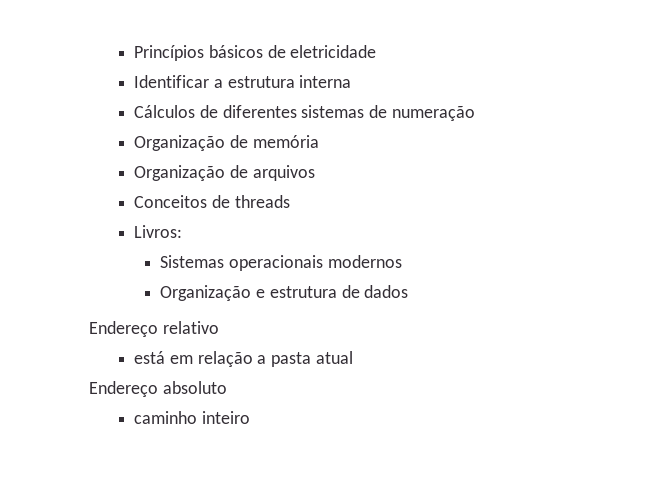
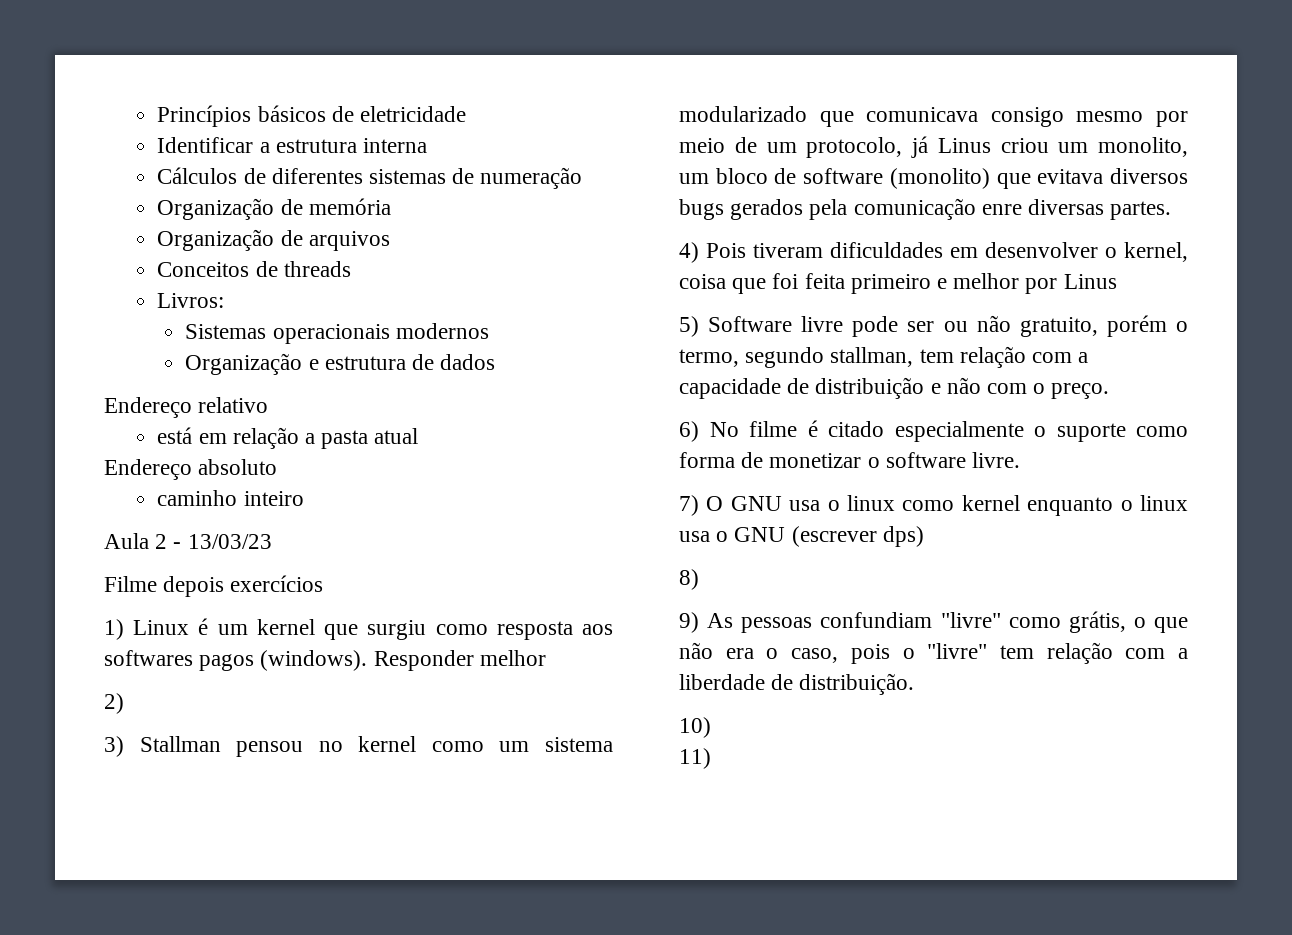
(251, 417) none -> [104,533,272,549] [104,575,324,597] [104,618,613,640] [104,650,546,671] [104,693,124,714] [104,736,613,757] [679,106,1188,127] [679,136,1188,158] [679,168,1188,189] [679,198,1172,220] [679,242,1188,263] [679,273,1117,294] [679,315,1188,337] [679,346,1089,368] [679,377,1110,399] [679,420,1188,442] [679,452,1021,468] [679,495,1188,516] [679,526,924,547] [679,569,699,590] [679,611,1188,633] [679,642,1188,664] [679,673,915,695] [679,717,711,738] [679,748,711,769] // Aula 2 - 13/03/23 // Filme depois exercícios // 1) Linux é um kernel que surgiu como resposta aos softwares pagos (windows). Responder melhor // 2) // 3) Stallman pensou no kernel como um sistema modularizado que comunicava consigo mesmo por meio de um protocolo, já Linus criou um monolito, um bloco de software (monolito) que evitava diversos bugs gerados pela comunicação enre diversas partes. // 4) Pois tiveram dificuldades em desenvolver o kernel, coisa que foi feita primeiro e melhor por Linus // 5) Software livre pode ser ou não gratuito, porém o termo, segundo stallman, tem relação com a capacidade de distribuição e não com o preço. // 6) No filme é citado especialmente o suporte como forma de monetizar o software livre. // 7) O GNU usa o linux como kernel enquanto o linux usa o GNU (escrever dps) // 8) // 9) As pessoas confundiam "livre" como grátis, o que não era o caso, pois o "livre" tem relação com a liberdade de distribuição. // 10) // 11)

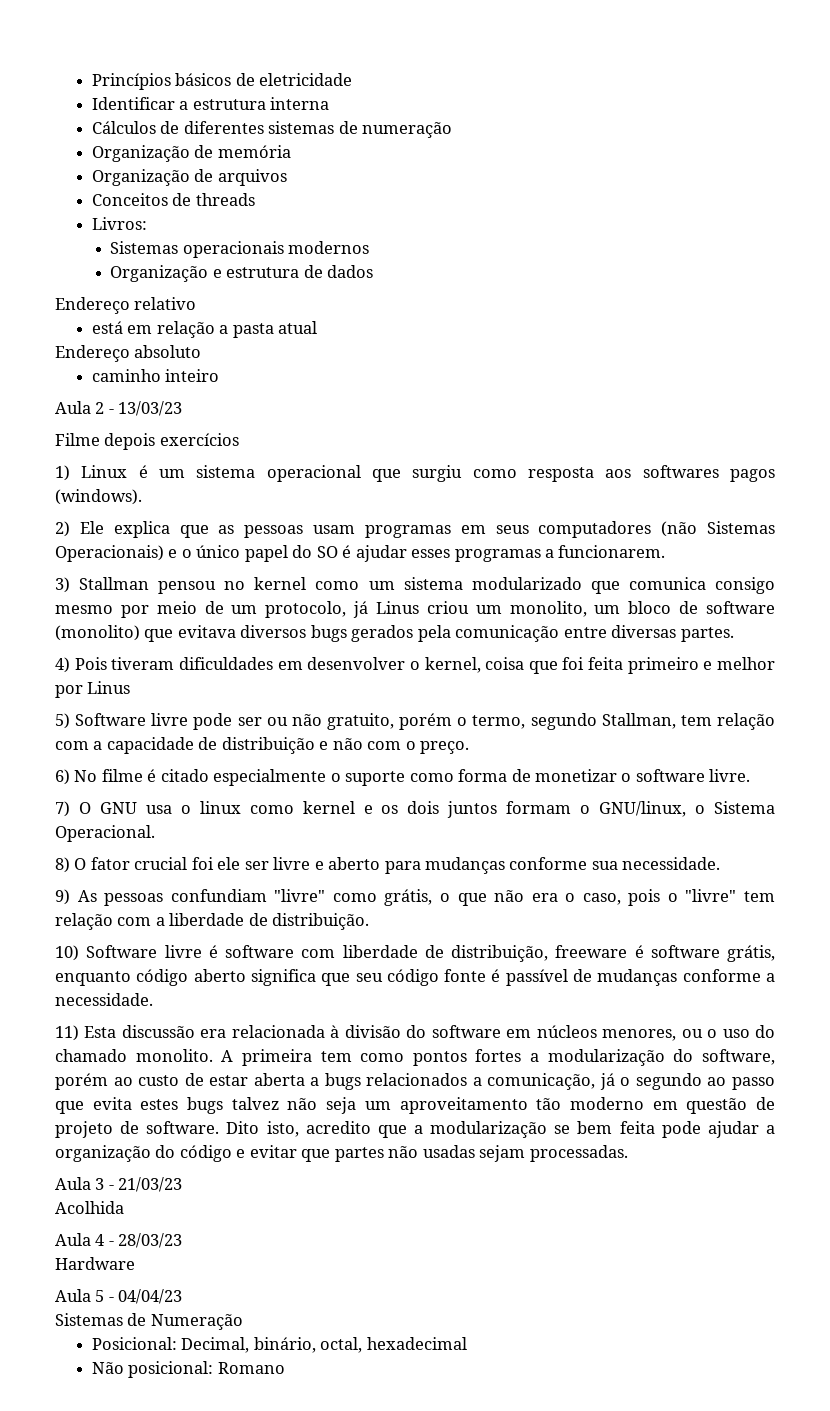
[256,619,315,635] kernel -> [196,465,361,482] sistema operacional
[373,650,546,671] Responder melhor -> (142, 497) none
(124, 703) none -> [79,521,775,538] [55,545,666,562] Ele explica que as pessoas usam programas em seus computadores (não Sistemas Operacionais) e o único papel do SO é ajudar esses programas a funcionarem.
[866,107,979,122] comunicava -> [628,577,706,590] comunica
[981,204,1022,215] enre -> [563,627,607,638] entre
[830,347,914,367] stallman, -> [601,713,676,729] Stallman,
[1027,495,1188,516] [679,526,924,547] [679,569,699,590] enquanto o linux usa o GNU (escrever dps) // 8) -> [363,801,775,818] [55,825,155,842] [55,857,721,874] e os dois juntos formam o GNU/linux, o Sistema Operacional. // 8) O fator crucial foi ele ser livre e aberto para mudanças conforme sua necessidade.
[679,748,711,769] // 11) -> [86,945,775,962] [55,969,775,986] [55,993,153,1006] [55,1025,776,1041] [55,1049,775,1066] [55,1073,775,1090] [55,1097,776,1114] [55,1121,775,1138] [55,1145,628,1162] [55,1177,183,1192] [55,1201,124,1214] [55,1233,183,1248] [55,1257,135,1270] [55,1289,183,1304] [55,1313,243,1330] [91,1337,467,1353] [91,1361,285,1378] Software livre é software com liberdade de distribuição, freeware é software grátis, enquanto código aberto significa que seu código fonte é passível de mudanças conforme a necessidade. // 11) Esta discussão era relacionada à divisão do software em núcleos menores, ou o uso do chamado monolito. A primeira tem como pontos fortes a modularização do software, porém ao custo de estar aberta a bugs relacionados a comunicação, já o segundo ao passo que evita estes bugs talvez não seja um aproveitamento tão moderno em questão de projeto de software. Dito isto, acredito que a modularização se bem feita pode ajudar a organização do código e evitar que partes não usadas sejam processadas. // Aula 3 - 21/03/23 // Acolhida // Aula 4 - 28/03/23 // Hardware // Aula 5 - 04/04/23 // Sistemas de Numeração // Posicional: Decimal, binário, octal, hexadecimal // Não posicional: Romano

